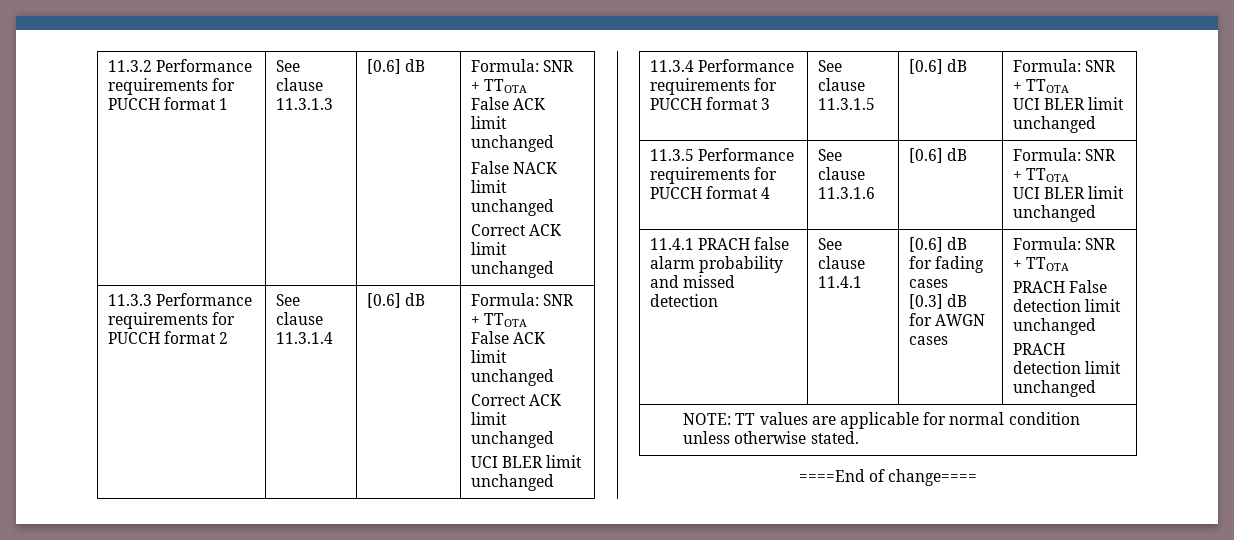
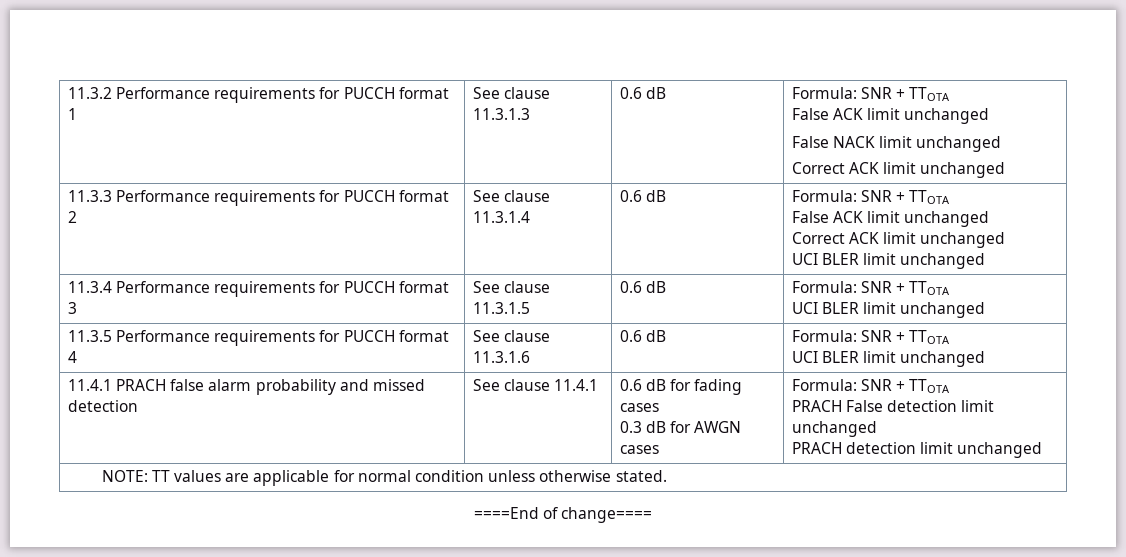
[367,59,402,74] [0.6] -> [619,87,642,99] 0.6
[367,293,402,308] [0.6] -> [619,190,642,202] 0.6
[909,59,944,74] [0.6] -> [619,281,642,293] 0.6
[909,148,944,163] [0.6] -> [619,330,642,342] 0.6
[909,237,944,252] [0.6] -> [619,379,642,391] 0.6
[909,294,944,309] [0.3] -> [619,421,642,433] 0.3

